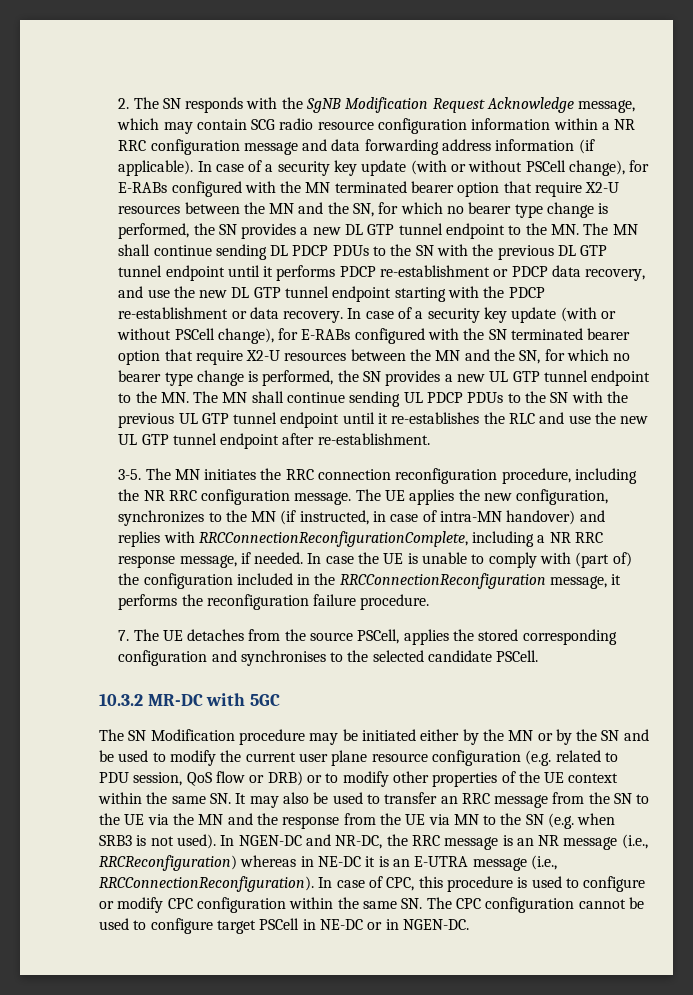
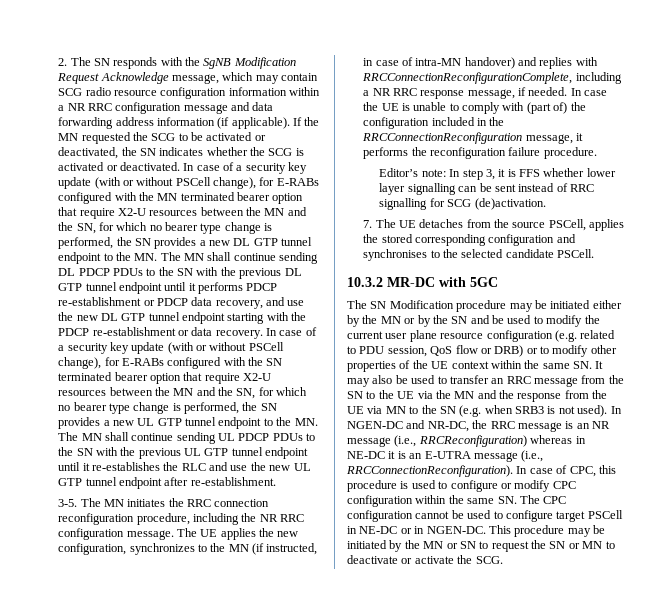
(194, 168) none -> [293,117,320,126] [58,132,266,144] [58,147,304,159] [58,162,180,171] If the MN requested the SCG to be activated or deactivated, the SN indicates whether the SCG is activated or deactivated.
(430, 602) none -> [379,168,616,180] [379,183,595,195] [379,198,546,210] // Editor’s note: In step 3, it is FFS whether lower layer signalling can be sent instead of RRC signalling for SCG (de)activation.
(469, 924) none -> [488,525,605,537] [347,540,615,552] [347,555,503,564] This procedure may be initiated by the MN or SN to request the SN or MN to deactivate or activate the SCG.

